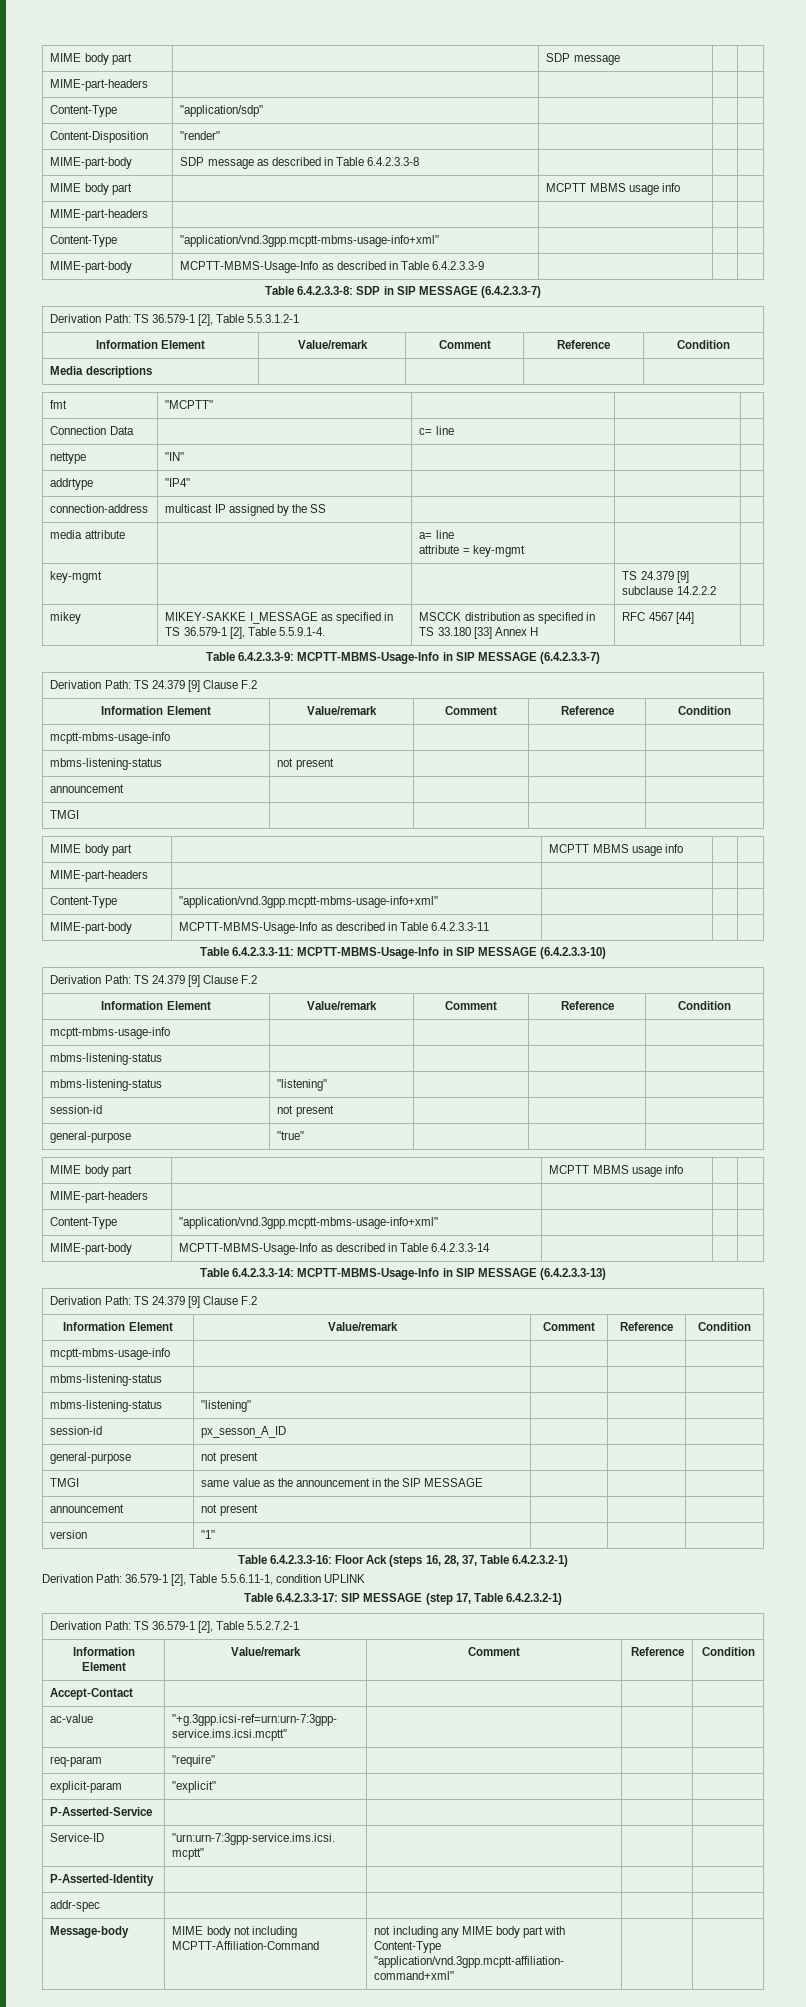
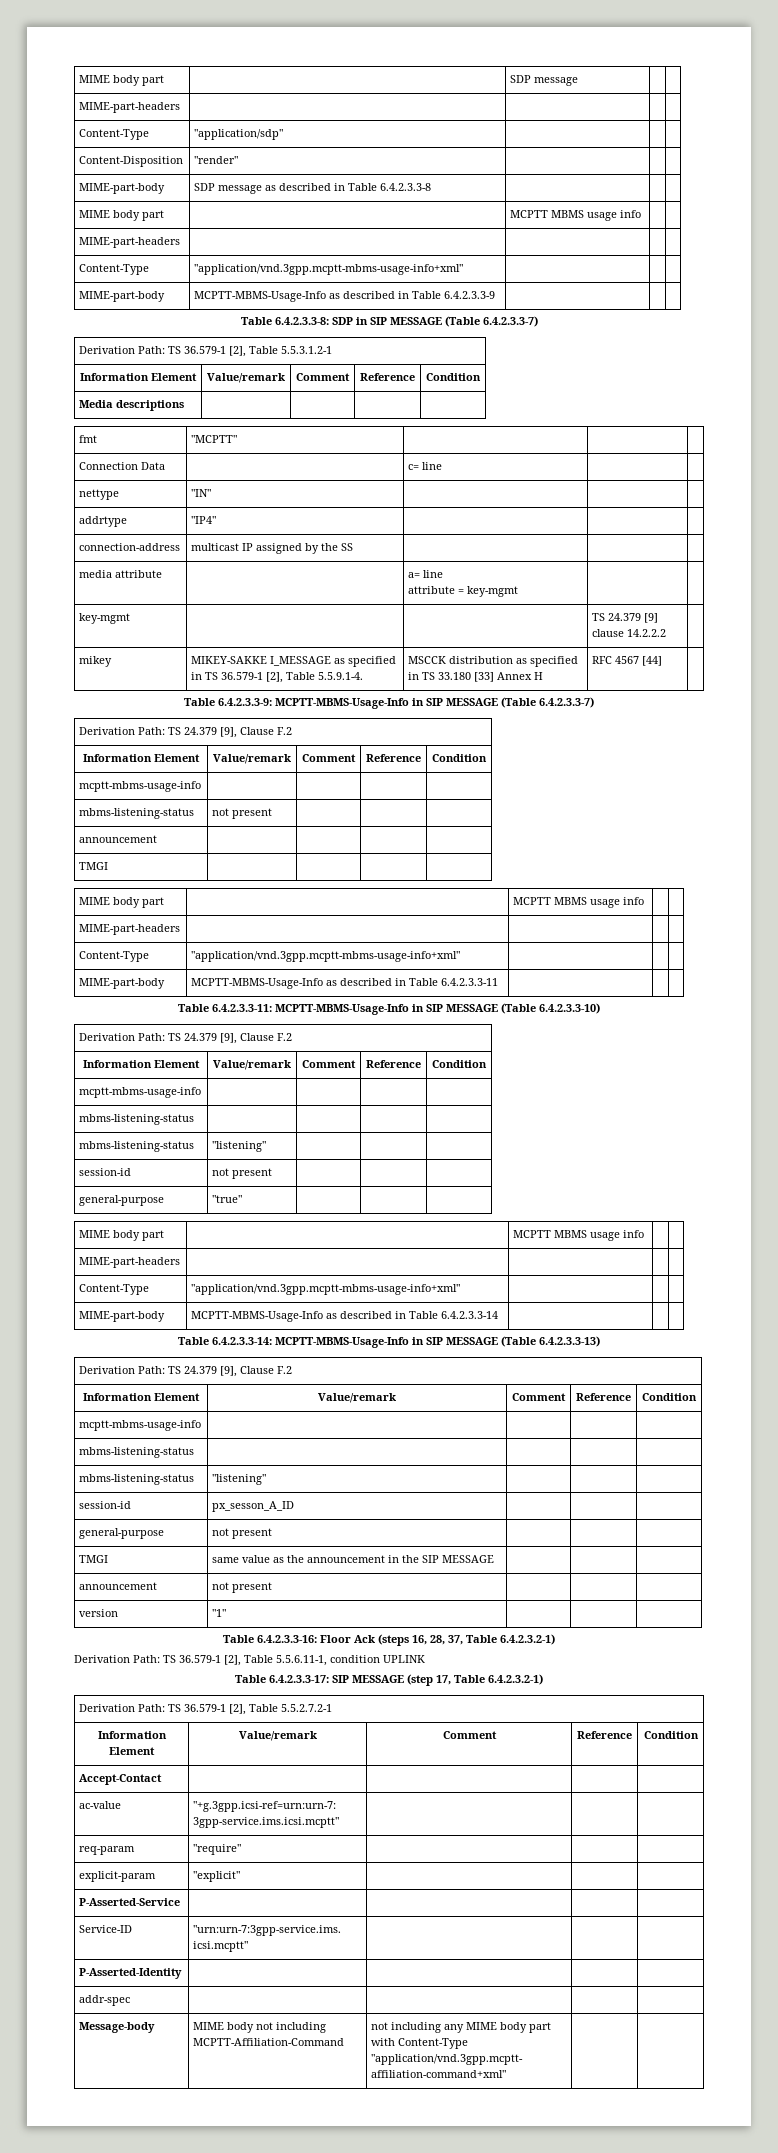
[480,286,541,298] (6.4.2.3.3-7) -> [444,316,538,327] (Table 6.4.2.3.3-7)
[622,586,674,595] subclause -> [592,629,625,637] clause
[539,652,600,664] [50,680,200,692] (6.4.2.3.3-7) // Derivation Path: TS 24.379 [9] -> [501,697,594,708] [79,727,238,738] (Table 6.4.2.3.3-7) // Derivation Path: TS 24.379 [9],
[539,947,606,959] [50,975,200,987] (6.4.2.3.3-10) // Derivation Path: TS 24.379 [9] -> [501,1003,600,1014] [79,1033,238,1044] (Table 6.4.2.3.3-10) // Derivation Path: TS 24.379 [9],
[539,1268,606,1280] [50,1296,200,1308] (6.4.2.3.3-13) // Derivation Path: TS 24.379 [9] -> [501,1336,600,1347] [79,1366,238,1377] (Table 6.4.2.3.3-13) // Derivation Path: TS 24.379 [9],
(123, 1578) none -> [163,1655,176,1663] TS

